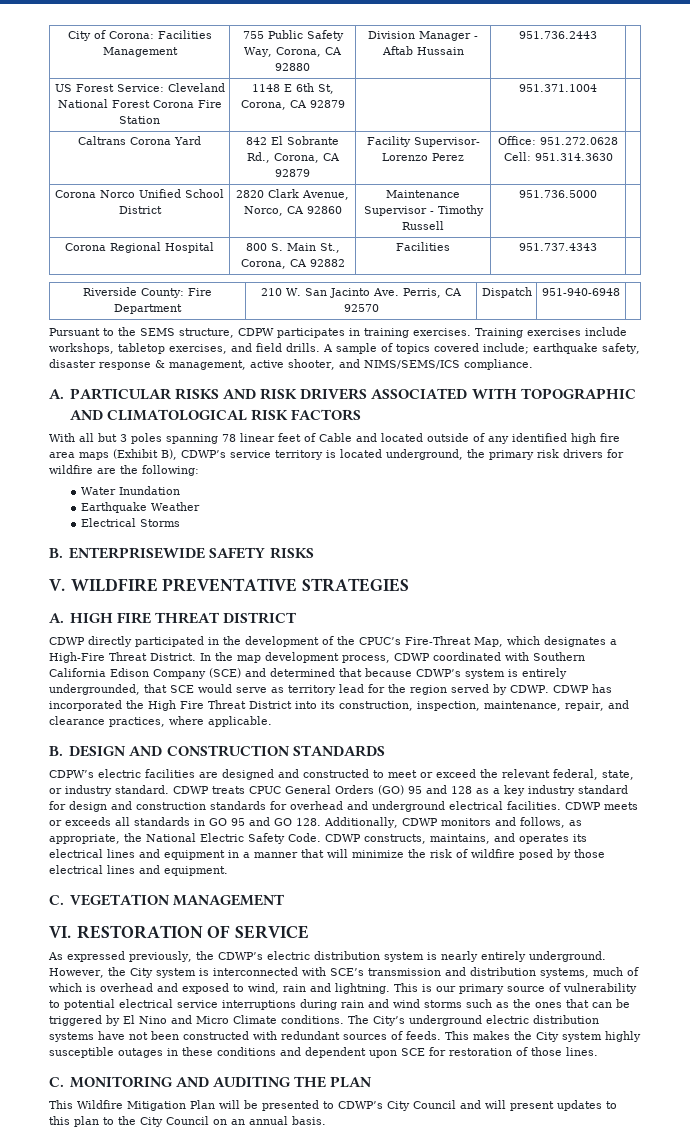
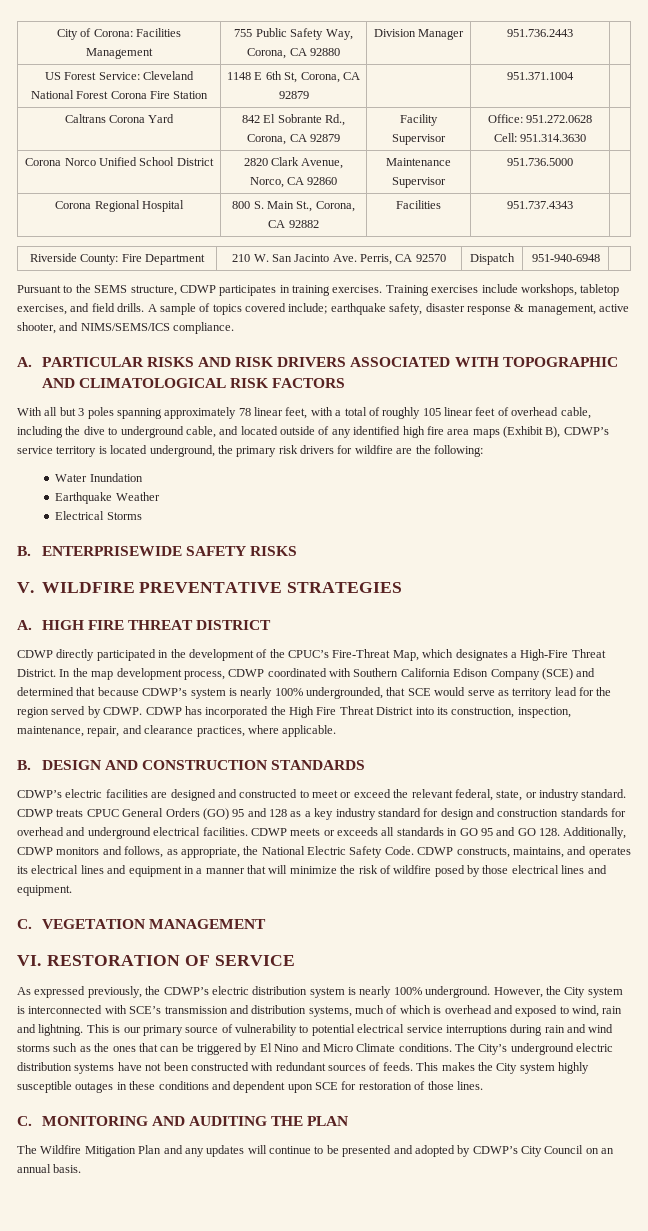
[474,36,478,39] [381,46,464,55] - Aftab Hussain -> (465, 34) none
[413,137,480,147] [382,153,464,161] Supervisor- Lorenzo Perez -> [392,134,446,145] Supervisor
[429,205,484,216] [402,221,444,230] - Timothy Russell -> (446, 182) none
[238,328,274,336] CDPW -> [179,285,216,293] CDWP
(218, 439) none -> [164,407,237,419] approximately
[278,433,352,442] feet of Cable -> [285,407,591,419] [17,426,216,438] feet, with a total of roughly 105 linear feet of overhead cable, including the dive to underground cable,
[522,668,567,679] entirely -> [240,687,303,699] nearly 100%
[49,770,94,778] CDPW’s -> [17,790,62,798] CDWP’s
[480,951,526,962] entirely -> [393,987,422,995] 100%
[49,1100,73,1109] This -> [17,1145,37,1154] The
[219,1100,617,1111] [49,1116,136,1127] will be presented to CDWP’s City Council and will present updates to this plan to the -> [163,1145,518,1157] and any updates will continue to be presented and adopted by CDWP’s

